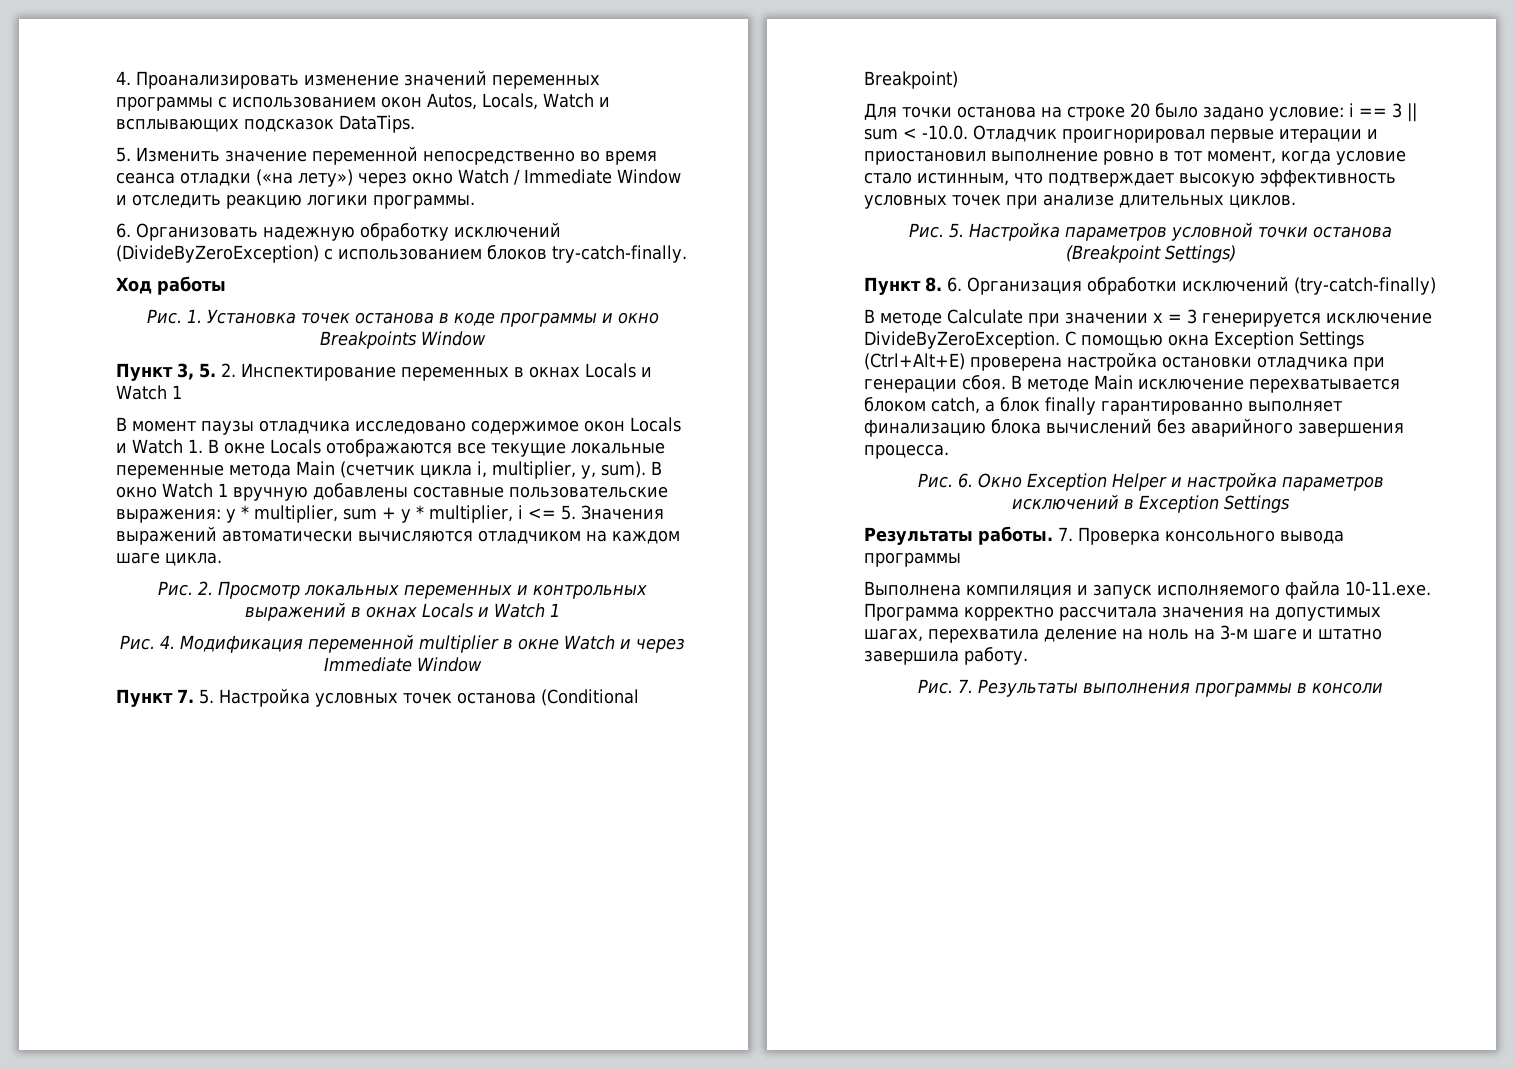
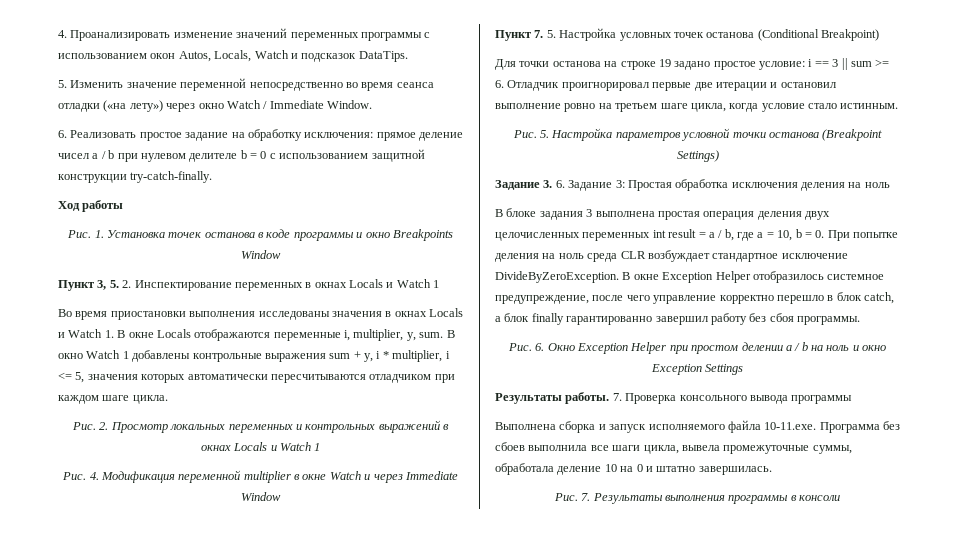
[116,118,239,132] всплывающих -> (298, 56) none
[616,169,681,184] [116,194,475,209] [116,222,561,241] [116,245,547,263] Window и отследить реакцию логики программы. // 6. Организовать надежную обработку исключений (DivideByZeroException) с использованием блоков -> [327,100,372,109] [58,129,463,141] [58,149,425,162] [58,174,127,183] Window. // 6. Реализовать простое задание на обработку исключения: прямое деление чисел a / b при нулевом делителе b = 0 с использованием защитной конструкции
[116,417,625,435] В момент паузы отладчика исследовано содержимое окон -> [58,309,427,320] Во время приостановки выполнения исследованы значения в окнах
[456,442,665,457] [116,461,472,479] все текущие локальные переменные метода Main (счетчик цикла -> [273,332,341,341] переменные
[601,461,646,478] sum). -> [419,332,444,338] sum.
[232,483,668,501] [116,505,664,523] [116,526,607,545] вручную добавлены составные пользовательские выражения: y * multiplier, sum + y * multiplier, i <= 5. Значения выражений автоматически вычисляются отладчиком на -> [132,350,450,362] [58,372,455,383] добавлены контрольные выражения sum + y, i * multiplier, i <= 5, значения которых автоматически пересчитываются отладчиком при
[1130,103,1264,120] 20 было задано -> [658,59,756,70] 19 задано простое
[903,125,968,140] < -10.0. -> [875,59,890,67] [495,80,504,88] >= 6.
(1274, 135) none -> [694,82,713,91] две
[864,150,986,165] приостановил -> [780,82,836,88] остановил
[1159,150,1406,165] [864,169,1396,187] [864,194,1296,209] в тот момент, когда условие стало истинным, что подтверждает высокую эффективность условных точек при анализе длительных циклов. -> [598,103,899,112] на третьем шаге цикла, когда условие стало истинным.
[864,276,1436,295] [864,309,1432,327] [864,331,1364,349] [864,352,1385,371] [864,375,1400,393] [864,397,926,412] Пункт 8. 6. Организация обработки исключений (try-catch-finally) // В методе Calculate при значении x = 3 генерируется исключение DivideByZeroException. С помощью окна Exception Settings (Ctrl+Alt+E) проверена настройка остановки отладчика при генерации сбоя. В методе Main исключение перехватывается блоком -> [495,179,890,191] [495,208,830,220] [495,229,898,241] [495,250,848,262] [495,271,885,283] [495,292,862,304] Задание 3. 6. Задание 3: Простая обработка исключения деления на ноль // В блоке задания 3 выполнена простая операция деления двух целочисленных переменных int result = a / b, где a = 10, b = 0. При попытке деления на ноль среда CLR возбуждает стандартное исключение DivideByZeroException. В окне Exception Helper отобразилось системное предупреждение, после чего управление корректно перешло в блок
[1248,400,1342,412] [864,418,1404,437] [864,444,949,459] выполняет финализацию блока вычислений без аварийного завершения процесса. -> [655,313,860,325] завершил работу без сбоя программы.
[1170,472,1384,491] [1012,494,1134,510] и настройка параметров исключений в -> [669,342,887,354] при простом делении a / b на ноль и окно
[966,584,1072,598] компиляция -> [559,421,596,433] сборка
[964,606,1381,621] [864,625,1382,643] [864,647,1028,665] корректно рассчитала значения на допустимых шагах, перехватила деление на ноль на 3-м шаге и штатно завершила работу. -> [883,421,900,430] [495,442,852,454] [495,463,772,475] без сбоев выполнила все шаги цикла, вывела промежуточные суммы, обработала деление 10 на 0 и штатно завершилась.

